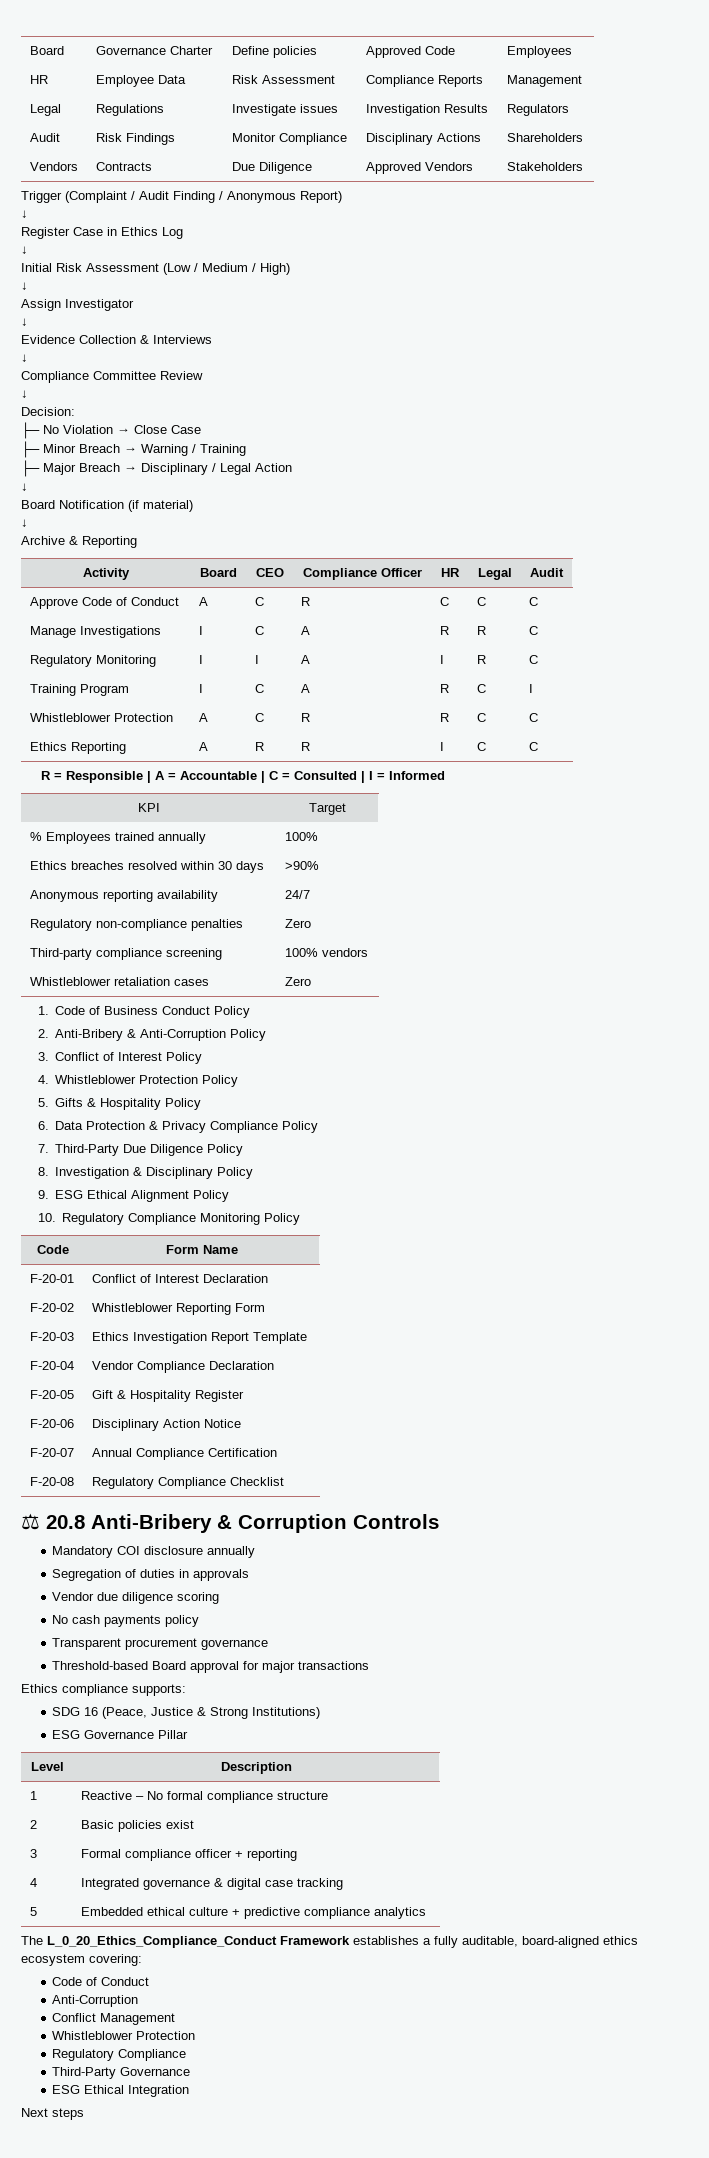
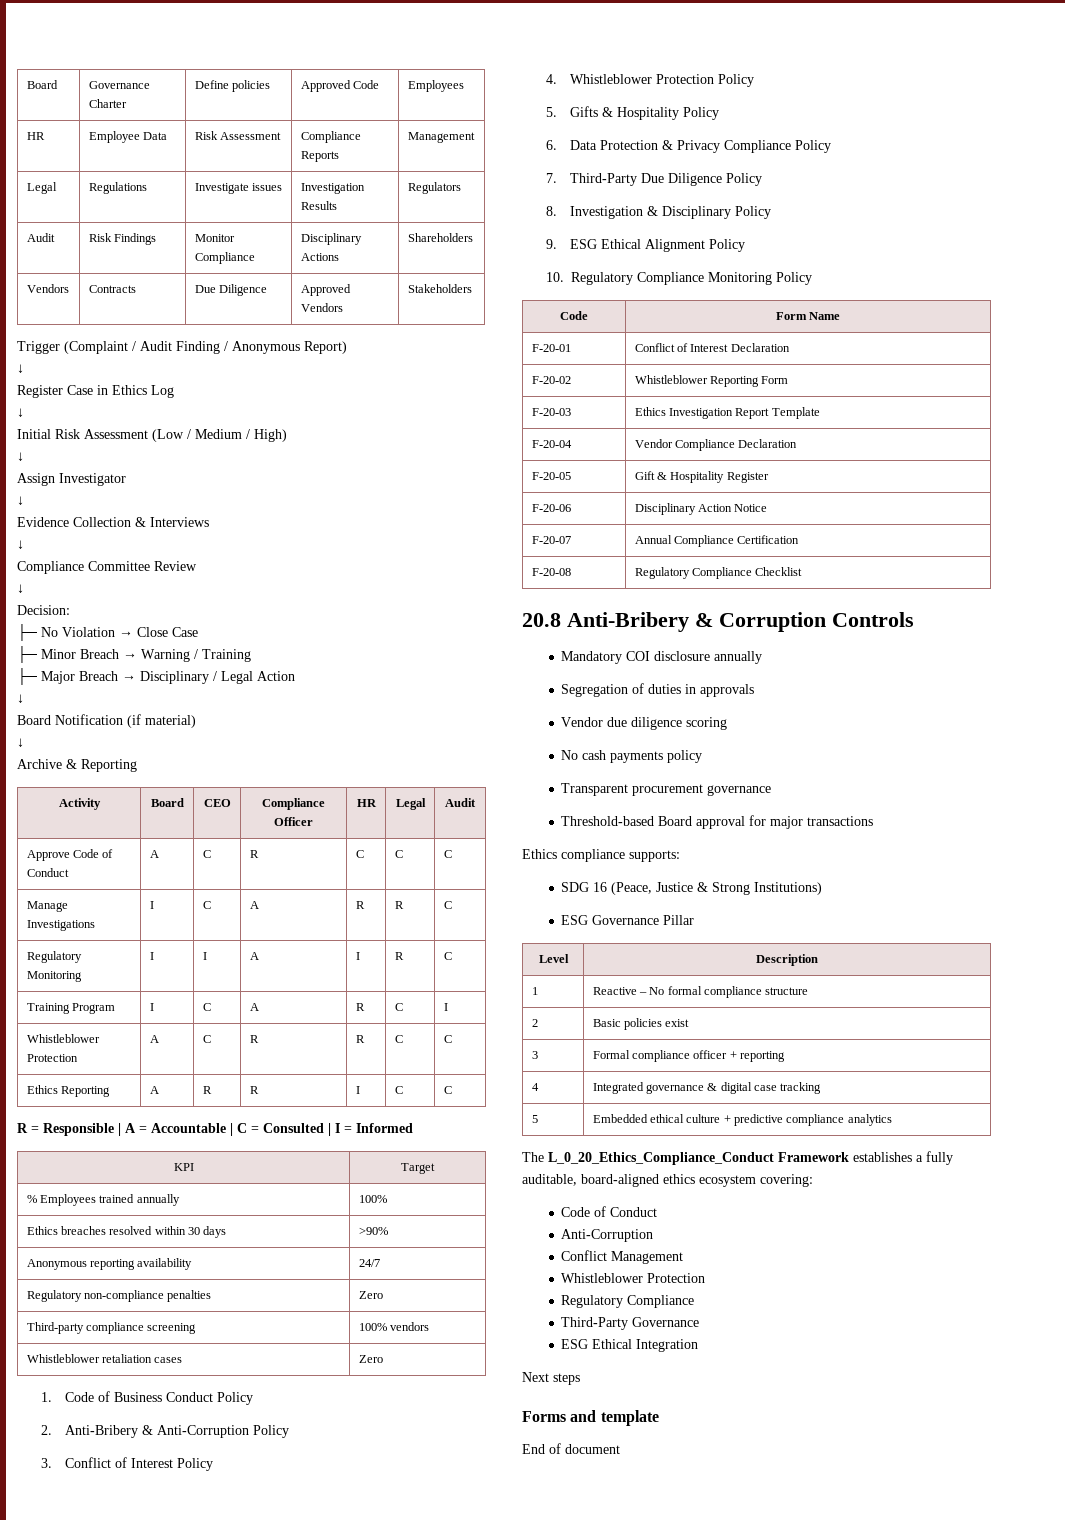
[21,1513,40,1530] ⚖ -> (803, 571) none
(84, 2114) none -> [522,1410,659,1426] [522,1443,620,1454] // Forms and template // End of document

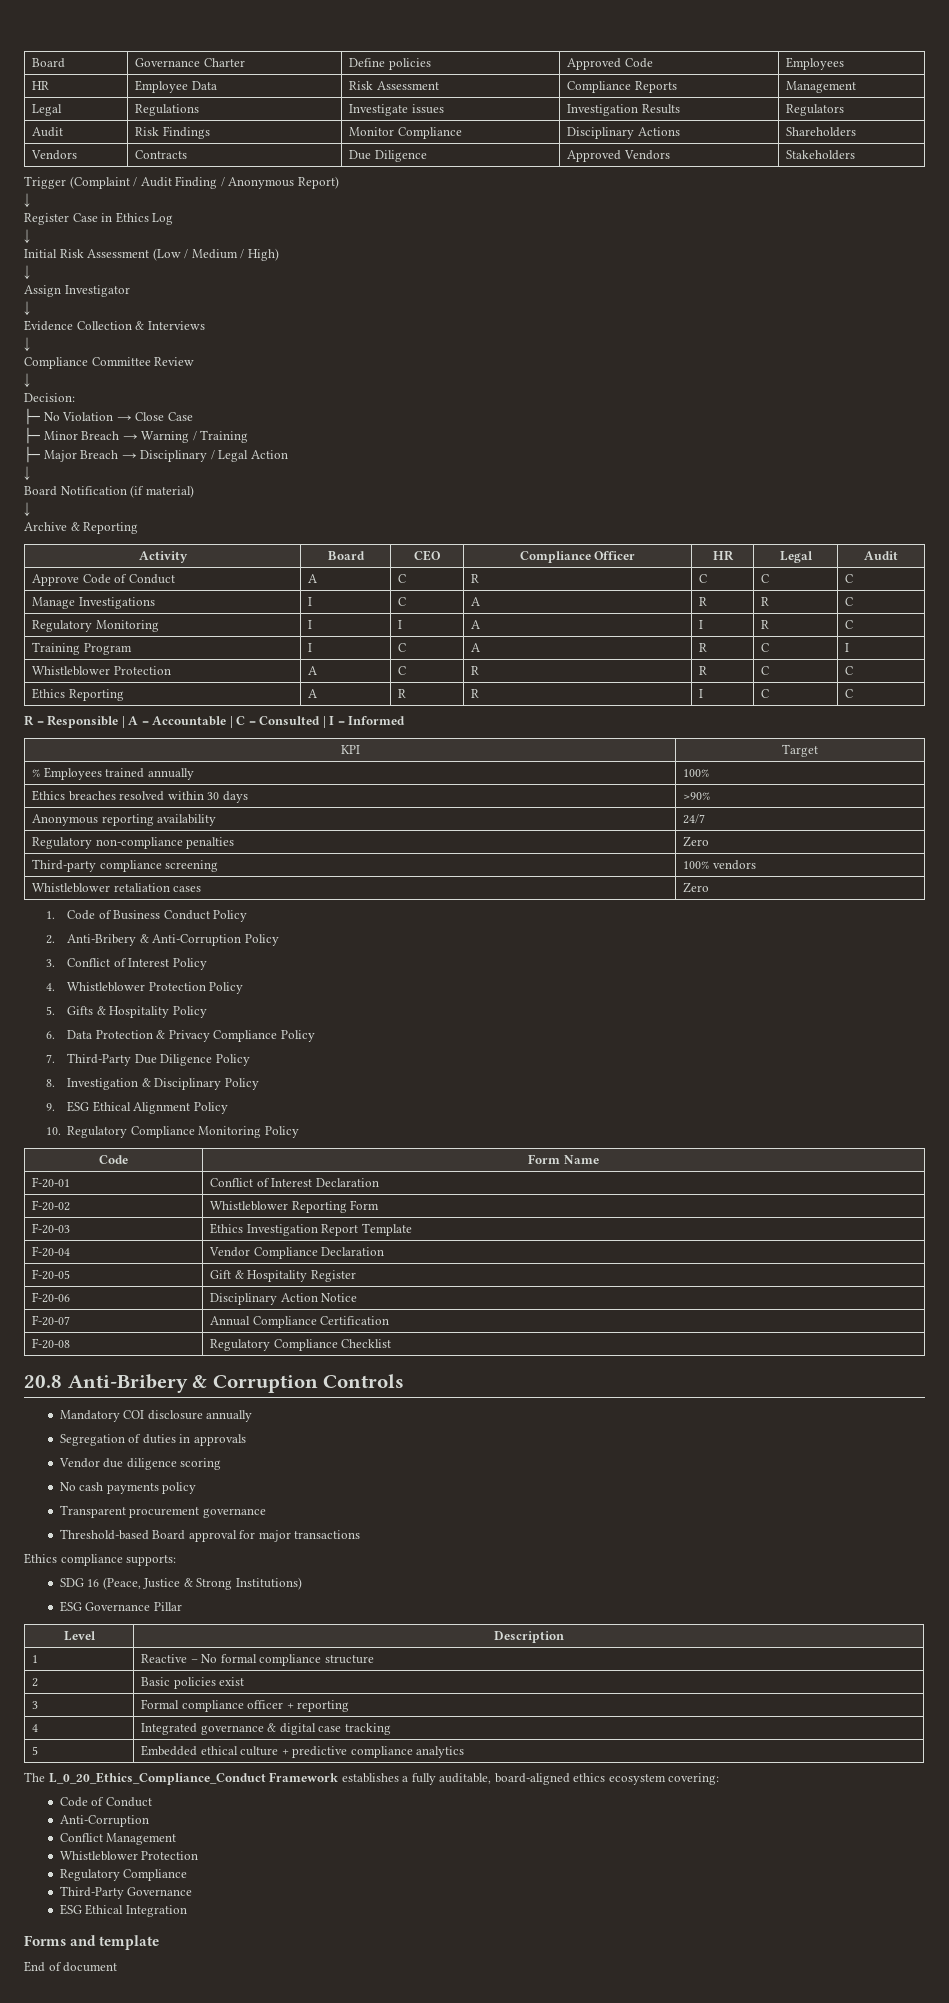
[522,1372,580,1385] // Next steps -> (187, 1911) none

